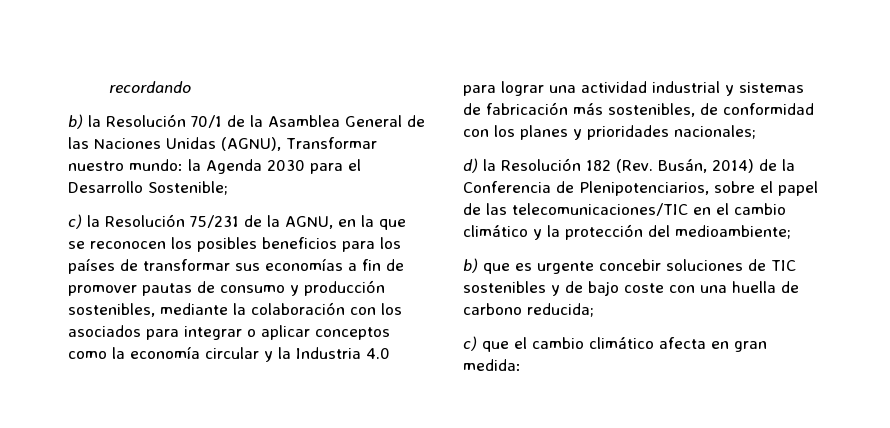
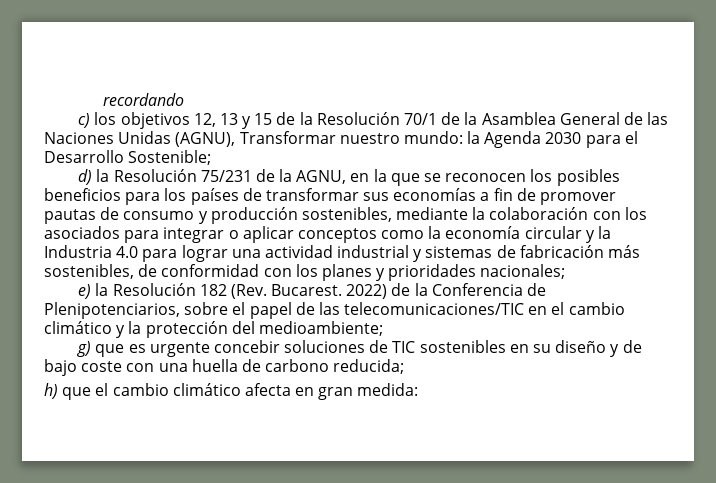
[68,114,83,129] b) -> [78,112,296,129] c) los objetivos 12, 13 y 15 de
[68,214,82,229] c) -> [78,169,93,185] d)
[463,158,478,173] d) -> [78,284,92,299] e)
[658,159,754,173] Busán, 2014) -> [271,284,388,299] Bucarest. 2022)
[463,258,478,273] b) -> [77,341,92,357] g)
(546, 287) none -> [509,340,607,353] en su diseño
[463,336,477,351] c) -> [44,383,58,399] h)

